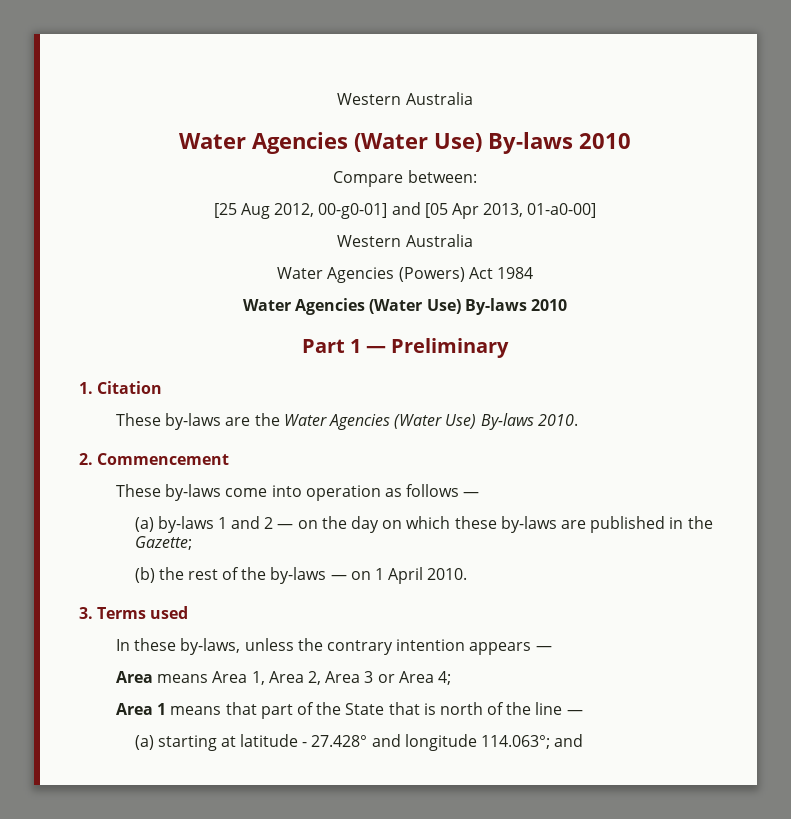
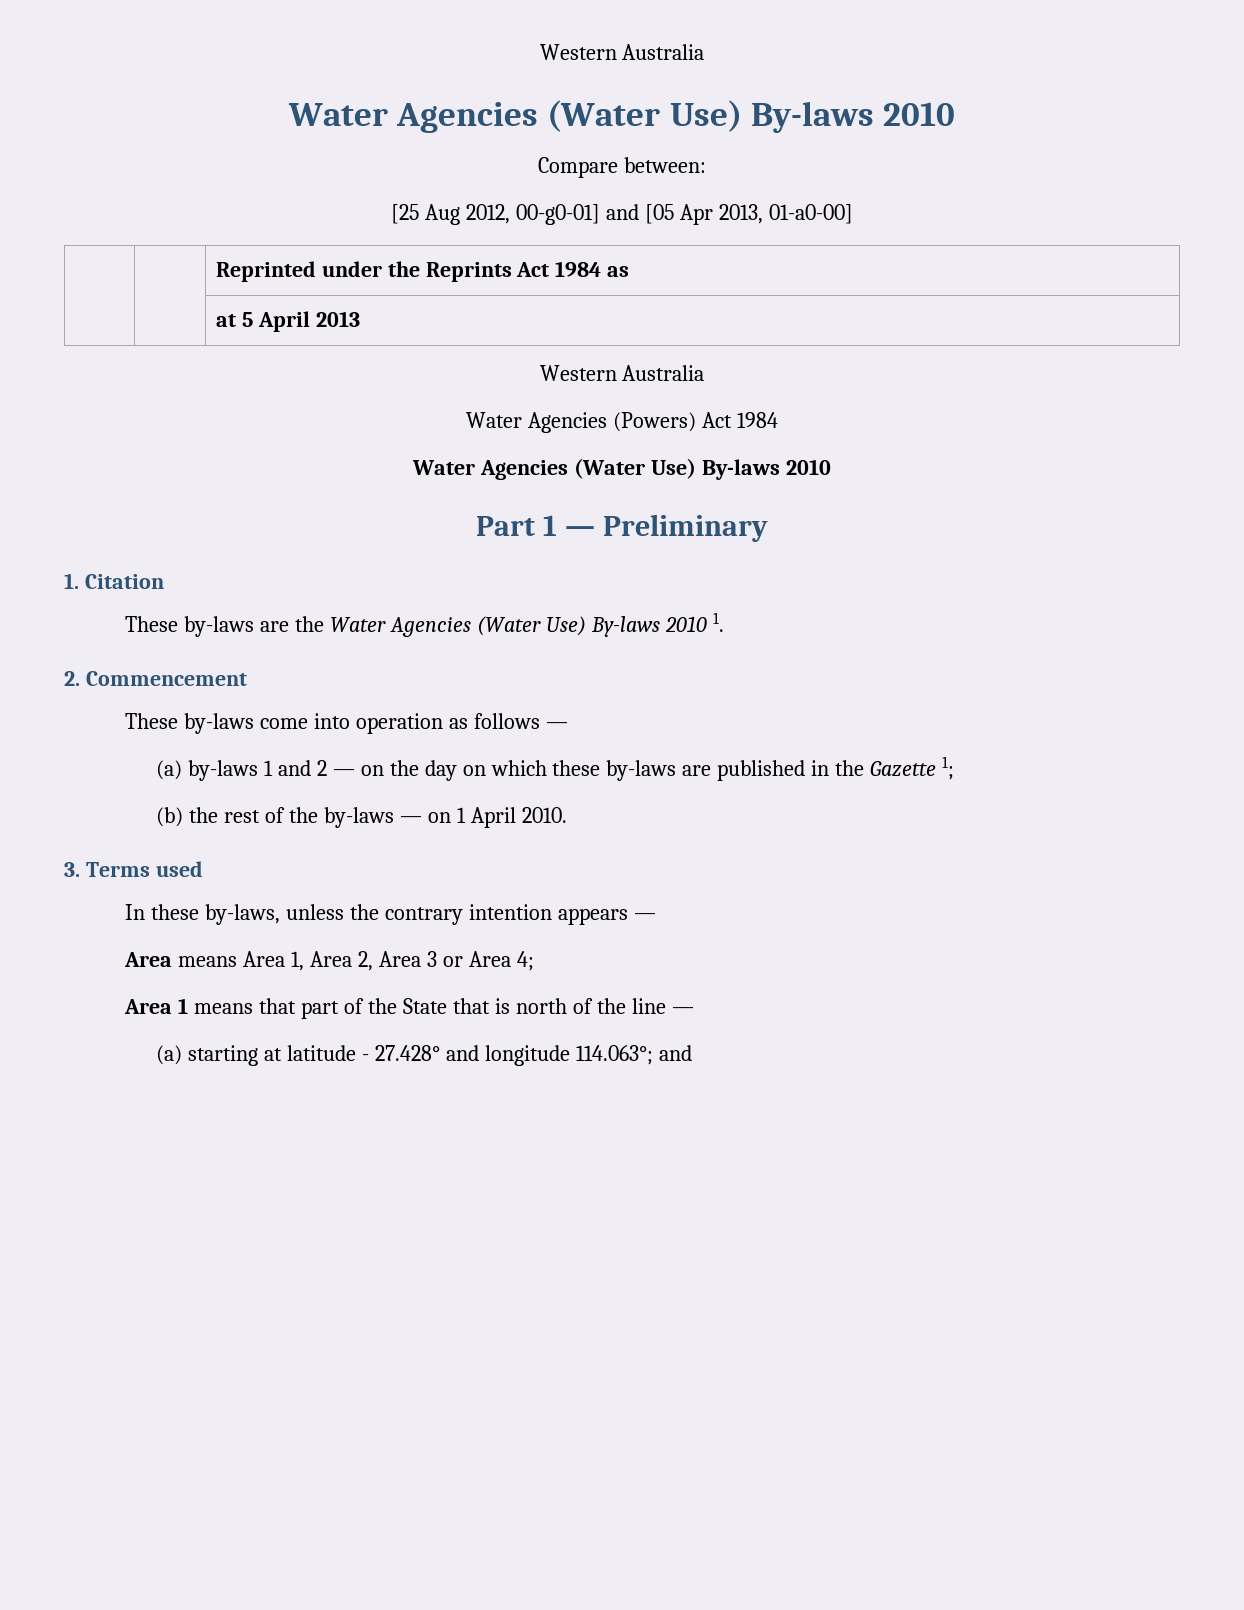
(597, 210) none -> [215,261,630,282] [215,311,360,332] // | | Reprinted under the Reprints Act 1984 as // | | at 5 April 2013
[537,414,578,426] 2010. -> [664,612,724,632] 2010 1.
[134,536,192,550] Gazette; -> [870,756,955,780] Gazette 1;

